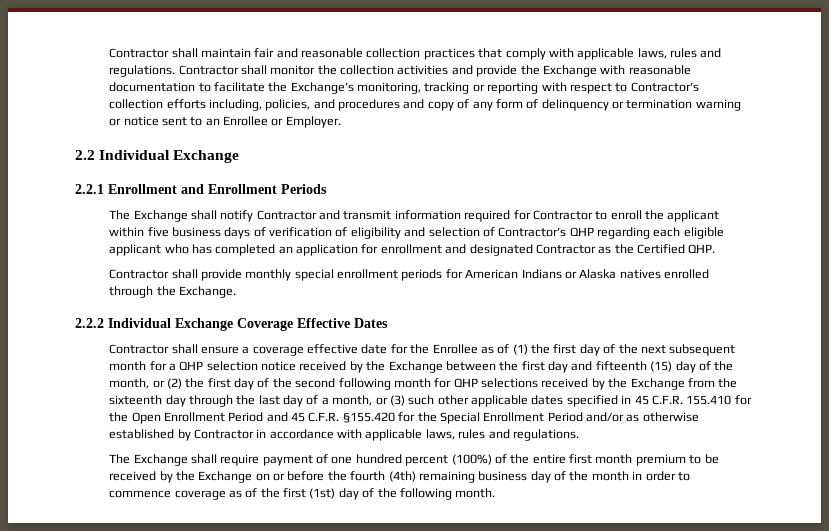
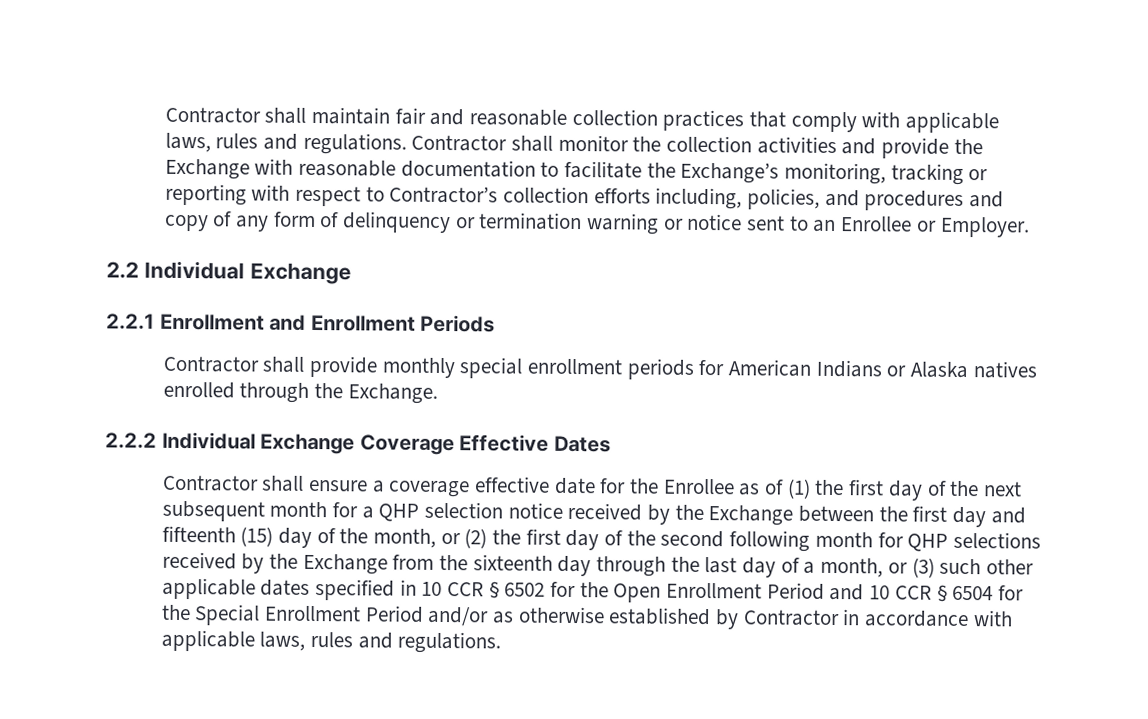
[109,210,720,222] [109,227,724,239] [109,244,716,256] // The Exchange shall notify Contractor and transmit information required for Contractor to enroll the applicant within five business days of verification of eligibility and selection of Contractor’s QHP regarding each eligible applicant who has completed an application for enrollment and designated Contractor as the Certified QHP. -> (496, 323) none
[634,395,732,405] 45 C.F.R. 155.410 -> [421,581,546,599] 10 CCR § 6502
[291,412,395,423] 45 C.F.R. §155.420 -> [869,584,994,602] 10 CCR § 6504
[109,454,719,466] [109,471,690,483] [109,488,496,500] // The Exchange shall require payment of one hundred percent (100%) of the entire first month premium to be received by the Exchange on or before the fourth (4th) remaining business day of the month in order to commence coverage as of the first (1st) day of the following month. -> (502, 642) none

